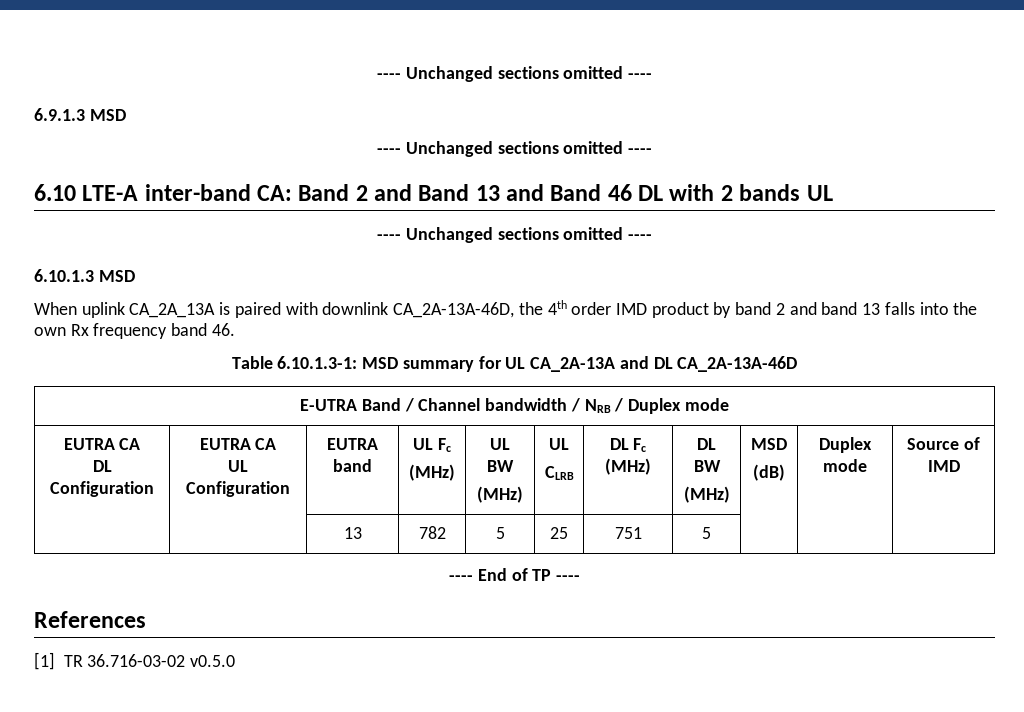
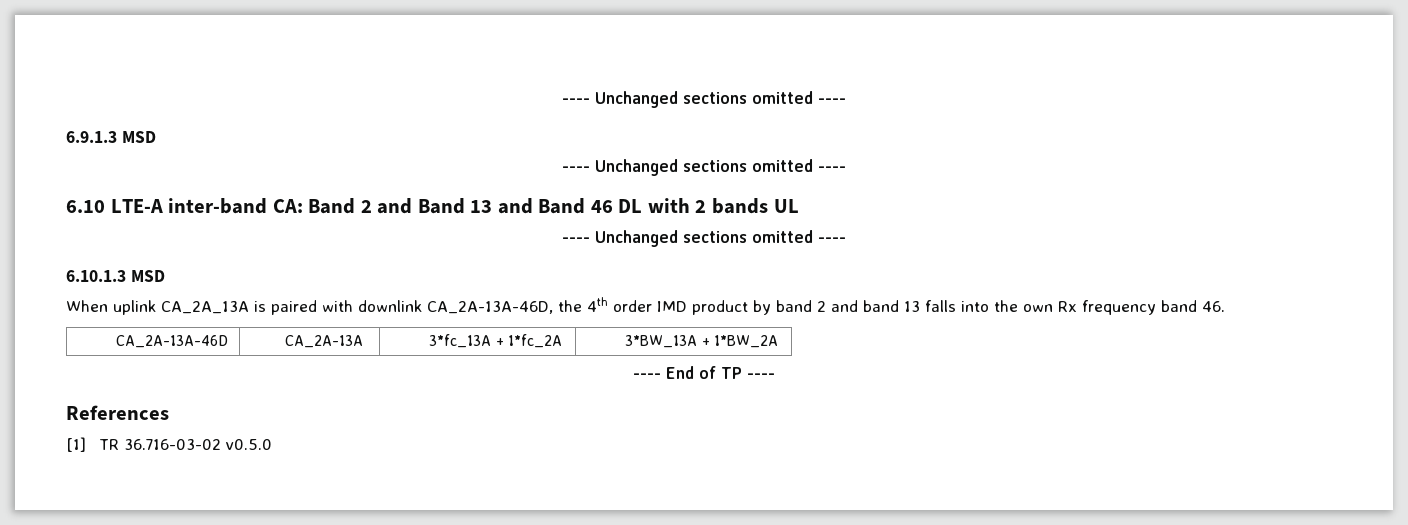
[231,356,798,372] [300,398,729,414] [63,438,141,450] [92,460,112,472] [50,481,154,497] [199,438,277,450] [227,460,248,472] [185,481,290,497] [327,438,378,450] [333,459,372,472] [413,438,451,452] [409,464,455,481] [490,438,510,450] [487,460,514,472] [477,486,523,503] [549,438,569,450] [544,466,574,480] [609,438,647,452] [605,458,651,475] [697,438,716,450] [693,460,721,472] [683,486,730,503] [751,438,787,450] [753,464,785,481] [819,437,872,453] [823,459,867,472] [907,437,980,450] [927,460,960,472] [343,527,362,539] [418,526,446,539] [495,527,505,539] [550,527,568,539] [614,527,642,539] [702,527,711,539] // Table 6.10.1.3-1: MSD summary for UL CA_2A-13A and DL CA_2A-13A-46D // E-UTRA Band / Channel bandwidth / NRB / Duplex mode // EUTRA CA // DL Configuration | EUTRA CA // UL Configuration | EUTRA band | UL Fc // (MHz) | UL BW // (MHz) | UL // CLRB | DL Fc (MHz) | DL BW // (MHz) | MSD // (dB) | Duplex mode | Source of IMD // | | 13 | 782 | 5 | 25 | 751 | 5 | | | -> [116,335,229,348] [285,335,364,348] [429,334,562,348] [625,335,778,348] // CA_2A-13A-46D | CA_2A-13A | 3*fc_13A + 1*fc_2A | 3*BW_13A + 1*BW_2A

